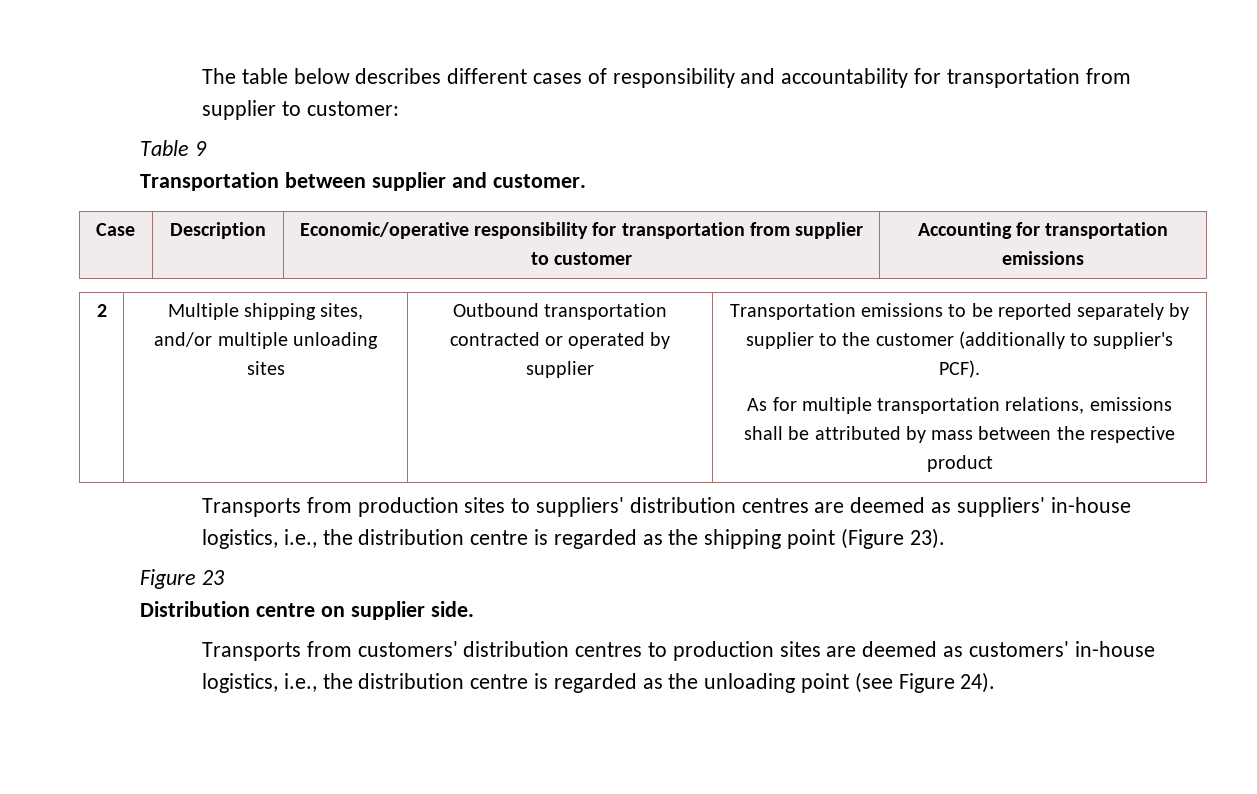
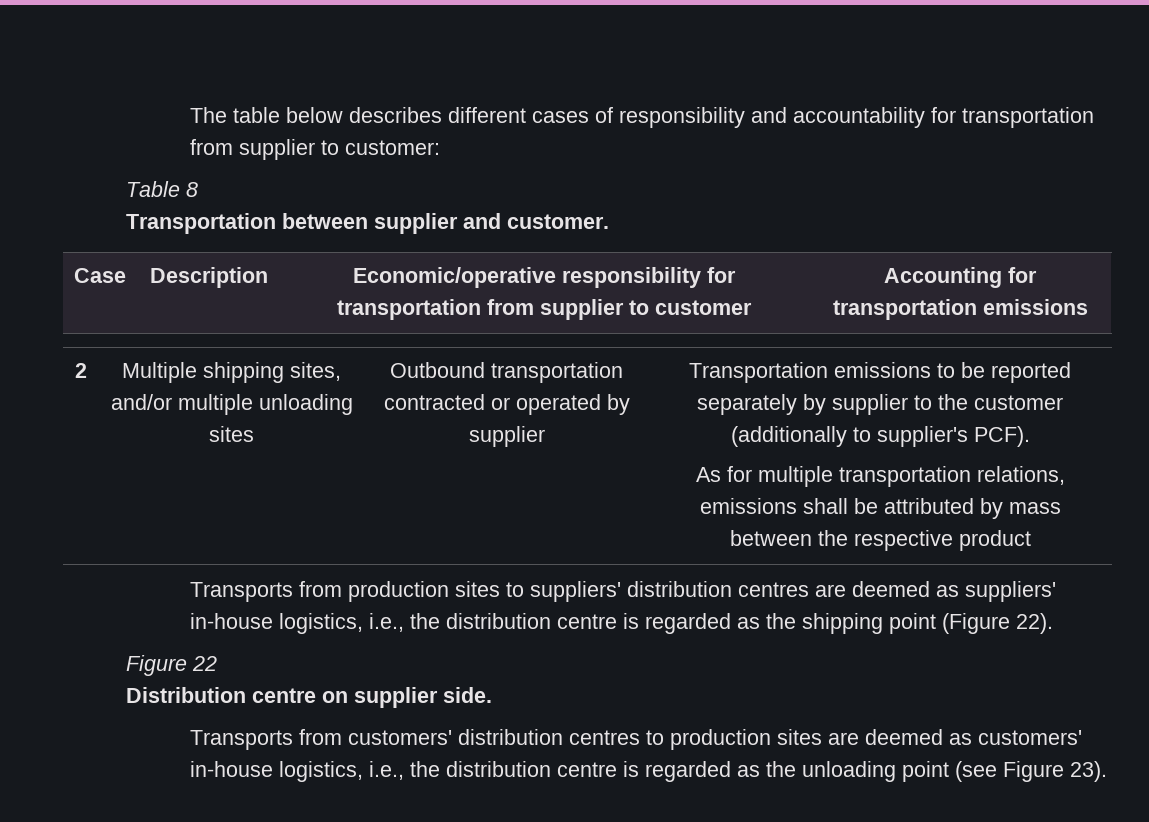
[195,141,208,156] 9 -> [186,182,199,197] 8
[909,528,945,549] [140,569,225,589] 23). // Figure 23 -> [1015,613,1053,634] [126,655,218,676] 22). // Figure 22
[960,672,996,693] 24). -> [1069,761,1107,782] 23).

